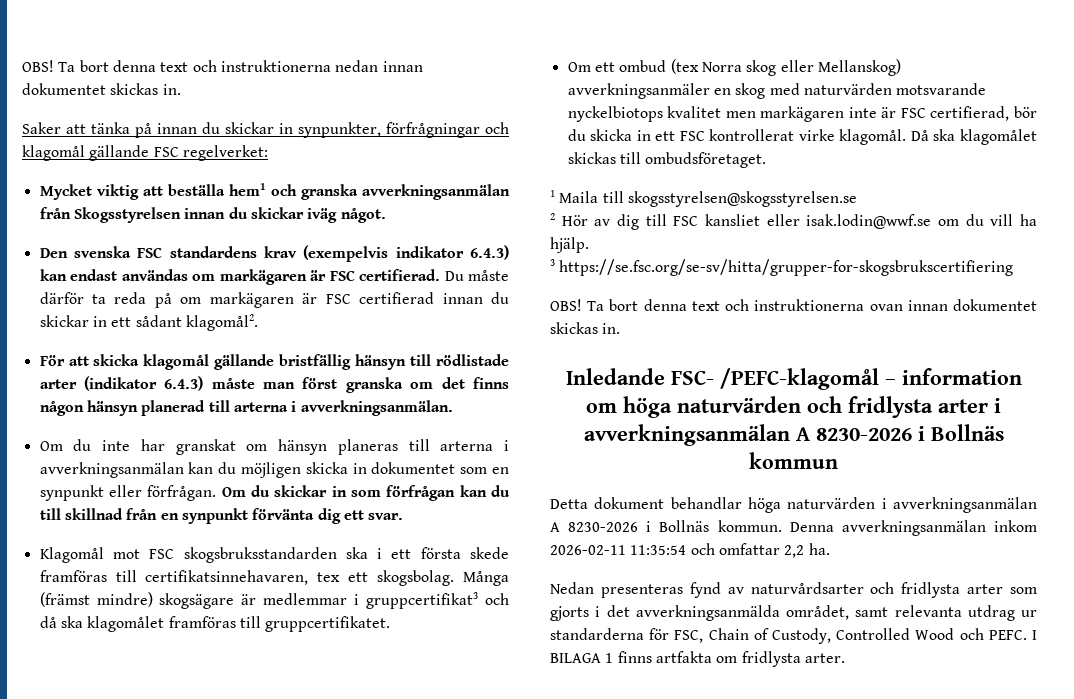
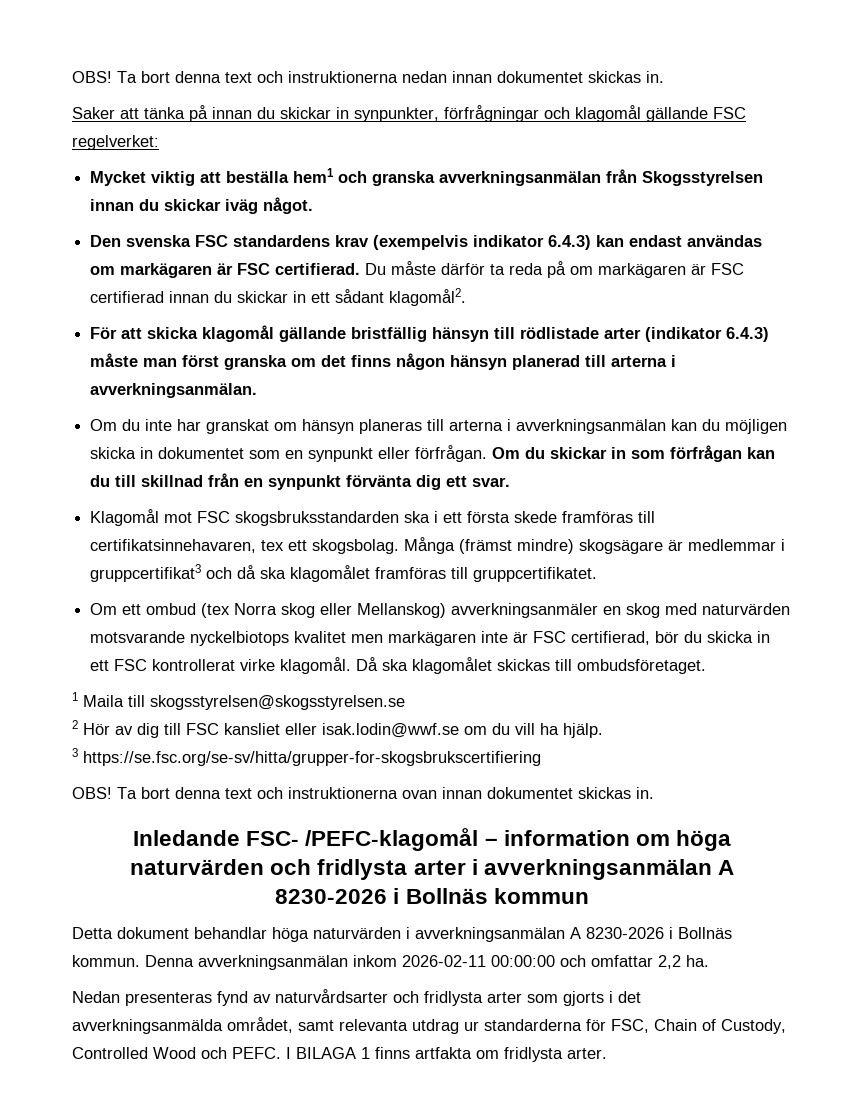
[630,545,687,555] 11:35:54 -> [491,955,555,967] 00:00:00

